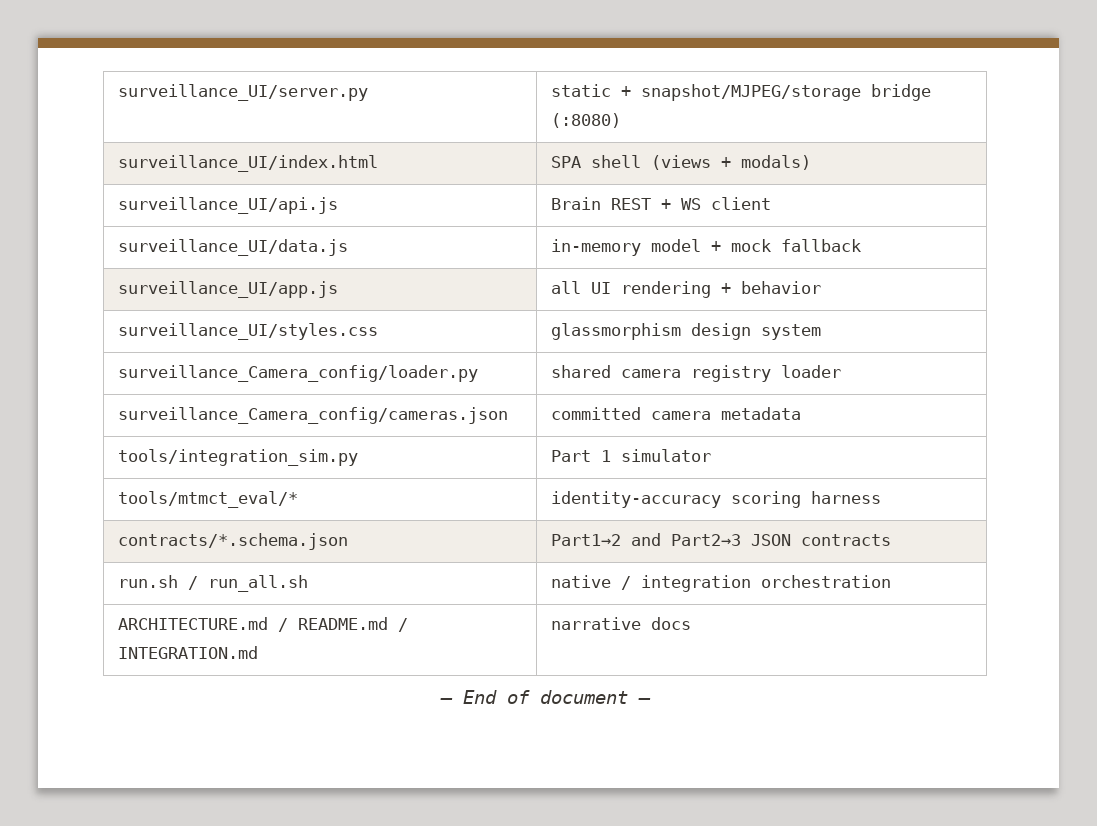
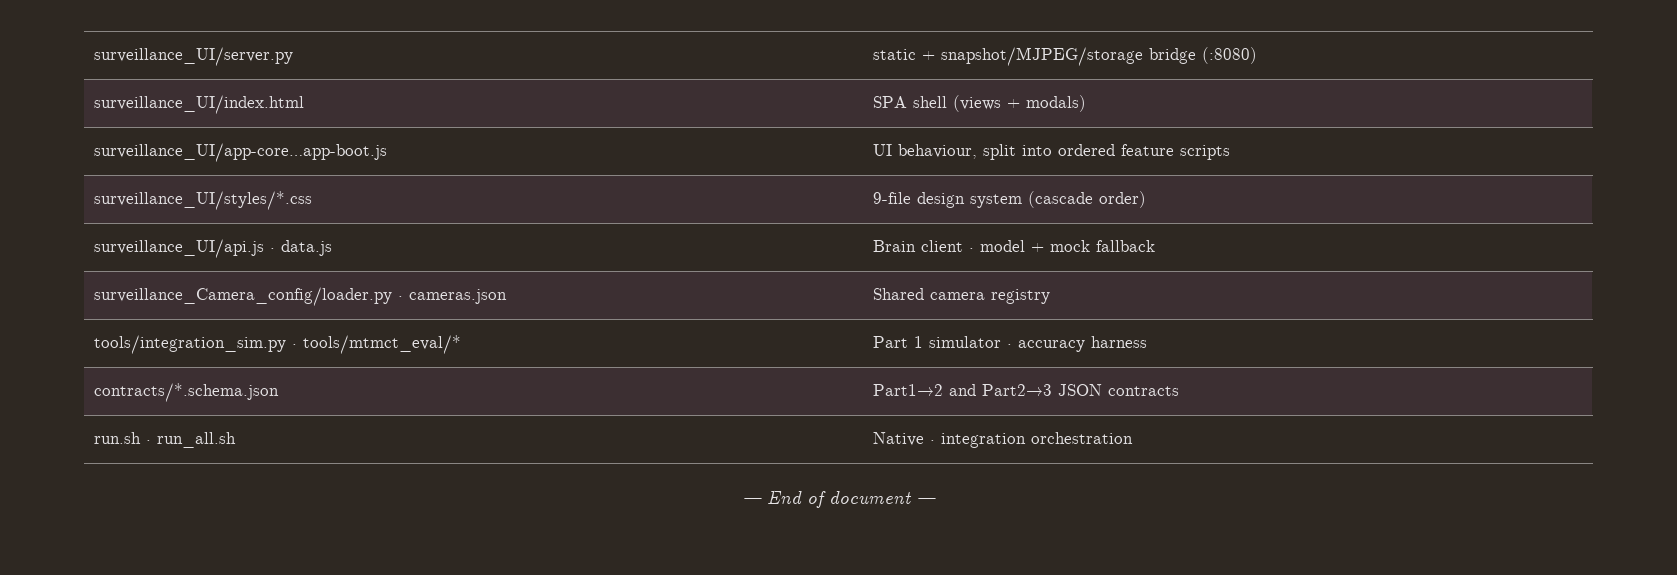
(812, 162) none -> [94,143,388,162] [873,144,1231,160] [94,191,313,210] [873,191,1147,208] // surveillance_UI/app-core…app-boot.js | UI behaviour, split into ordered feature scripts // surveillance_UI/styles/*.css | 9-file design system (cascade order)
(339, 205) none -> [270,240,333,256] · data.js
[611,198,702,210] REST + WS -> (917, 246) none
[118,239,349,256] [551,239,642,256] // surveillance_UI/data.js | in-memory -> [969,248,975,252] ·
[118,281,339,298] [551,281,822,298] [118,323,379,340] [551,323,822,340] [118,365,479,382] [551,365,842,382] [118,407,509,424] [551,407,802,420] surveillance_UI/app.js | all UI rendering + behavior // surveillance_UI/styles.css | glassmorphism design system // surveillance_Camera_config/loader.py | shared camera registry loader // surveillance_Camera_config/cameras.json | committed camera metadata -> [94,287,508,306] [873,288,1051,304] surveillance_Camera_config/loader.py · cameras.json | Shared camera registry
(359, 457) none -> [292,335,462,354] · tools/mtmct_eval/*
[118,491,299,508] [551,491,802,508] // tools/mtmct_eval/* | identity-accuracy scoring -> [1007,340,1086,352] · accuracy
[188,576,199,590] / -> [146,440,152,444] ·
[551,575,632,590] native / -> [873,432,936,446] Native ·
[118,617,409,632] [118,646,259,659] [551,617,692,630] // ARCHITECTURE.md / README.md / INTEGRATION.md | narrative docs -> (1134, 438) none

